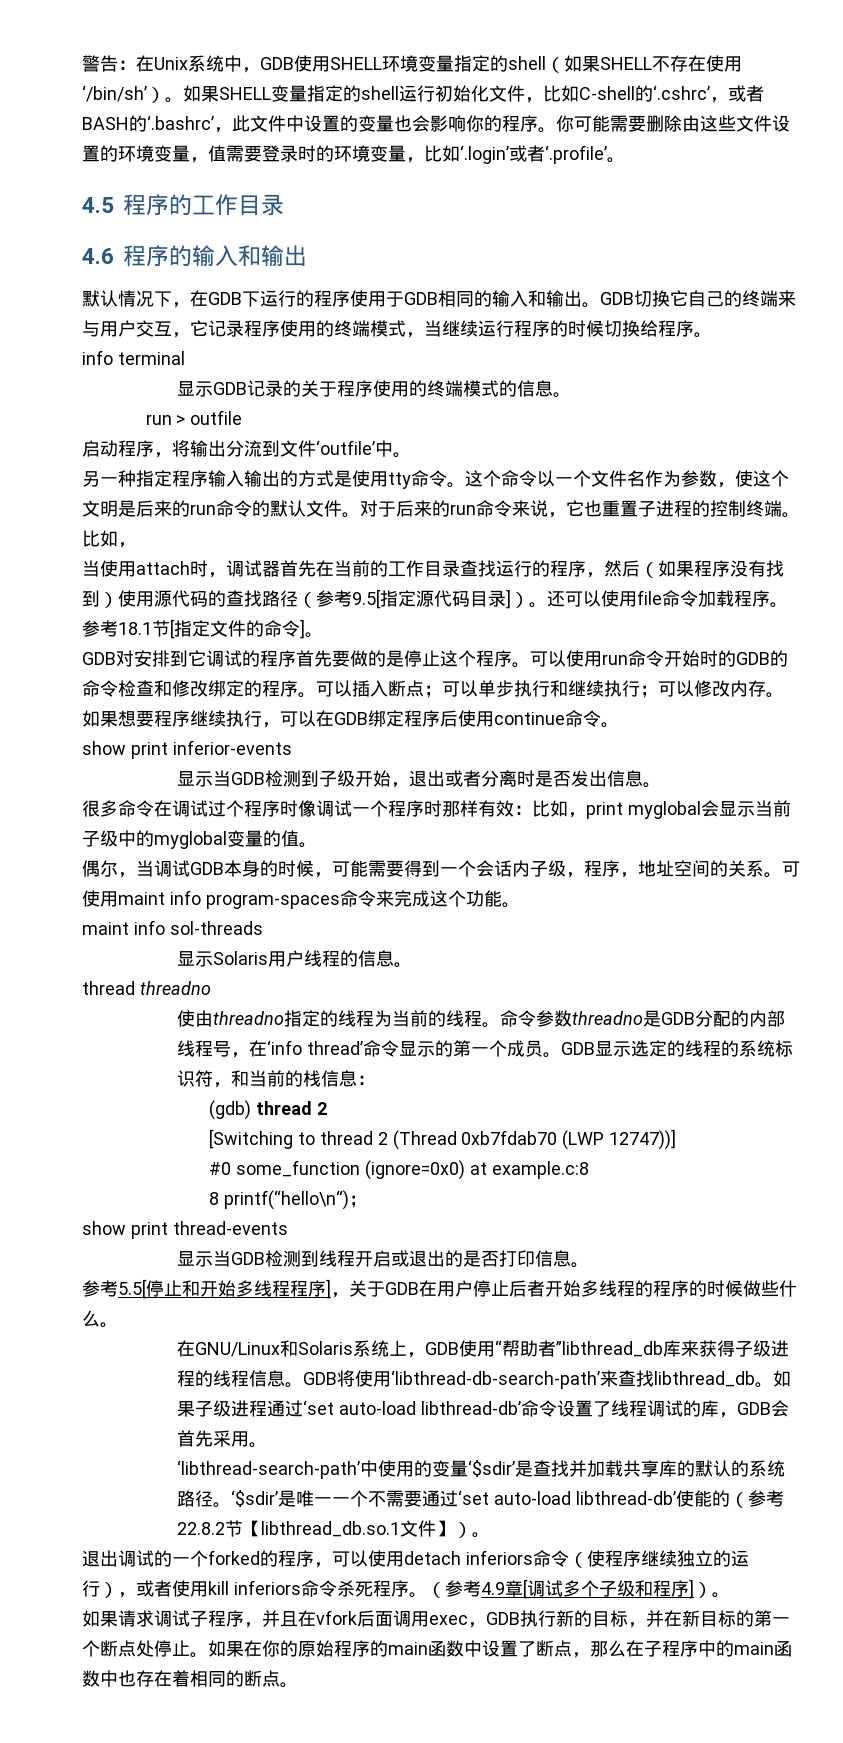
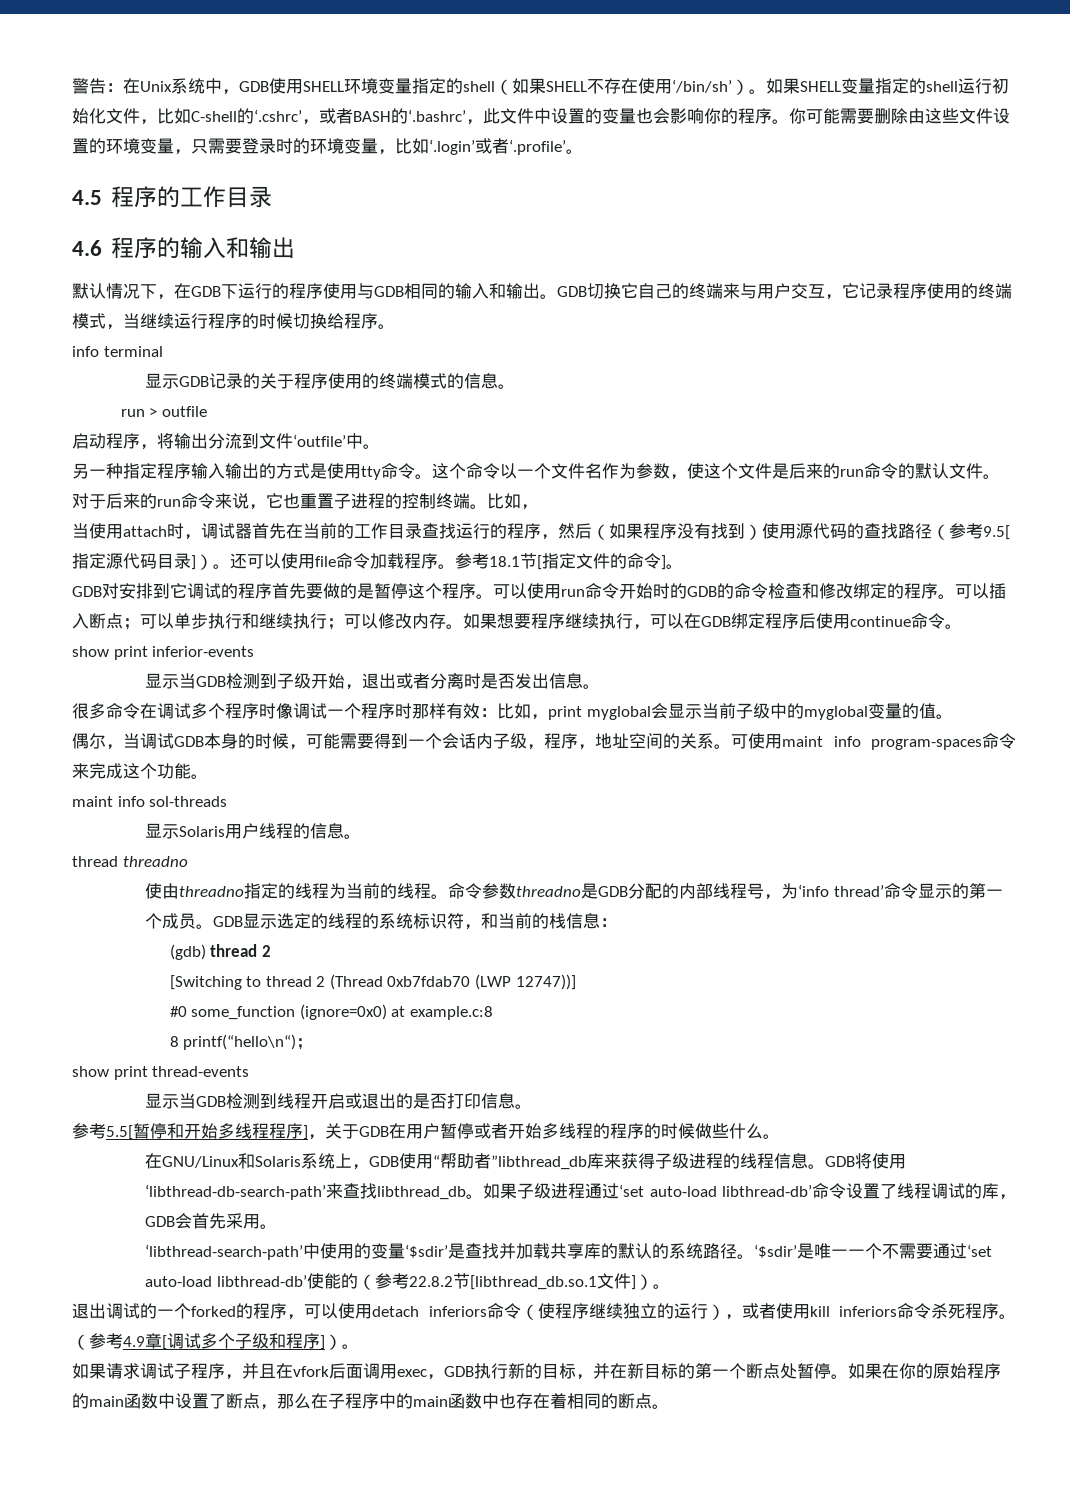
[208,145,226,162] 值 -> [191,139,208,154] 只
[386,291,404,307] 于 -> [357,283,374,299] 与
[100,500,118,517] 明 -> [755,463,772,479] 件
[404,650,440,667] 停止 -> [374,583,408,599] 暂停
[208,800,226,817] 过 -> [191,703,208,719] 多
[249,1040,268,1057] 在 -> [781,883,799,899] 为
[146,1280,182,1297] 停止 -> [133,1123,167,1139] 暂停
[473,1280,527,1297] 停止后 -> [440,1123,491,1139] 暂停或
[243,1520,455,1537] 【libthread_db.so.1文件】 -> [469,1273,636,1290] [libthread_db.so.1文件]
[154,1640,190,1657] 停止 -> [797,1363,831,1379] 暂停

